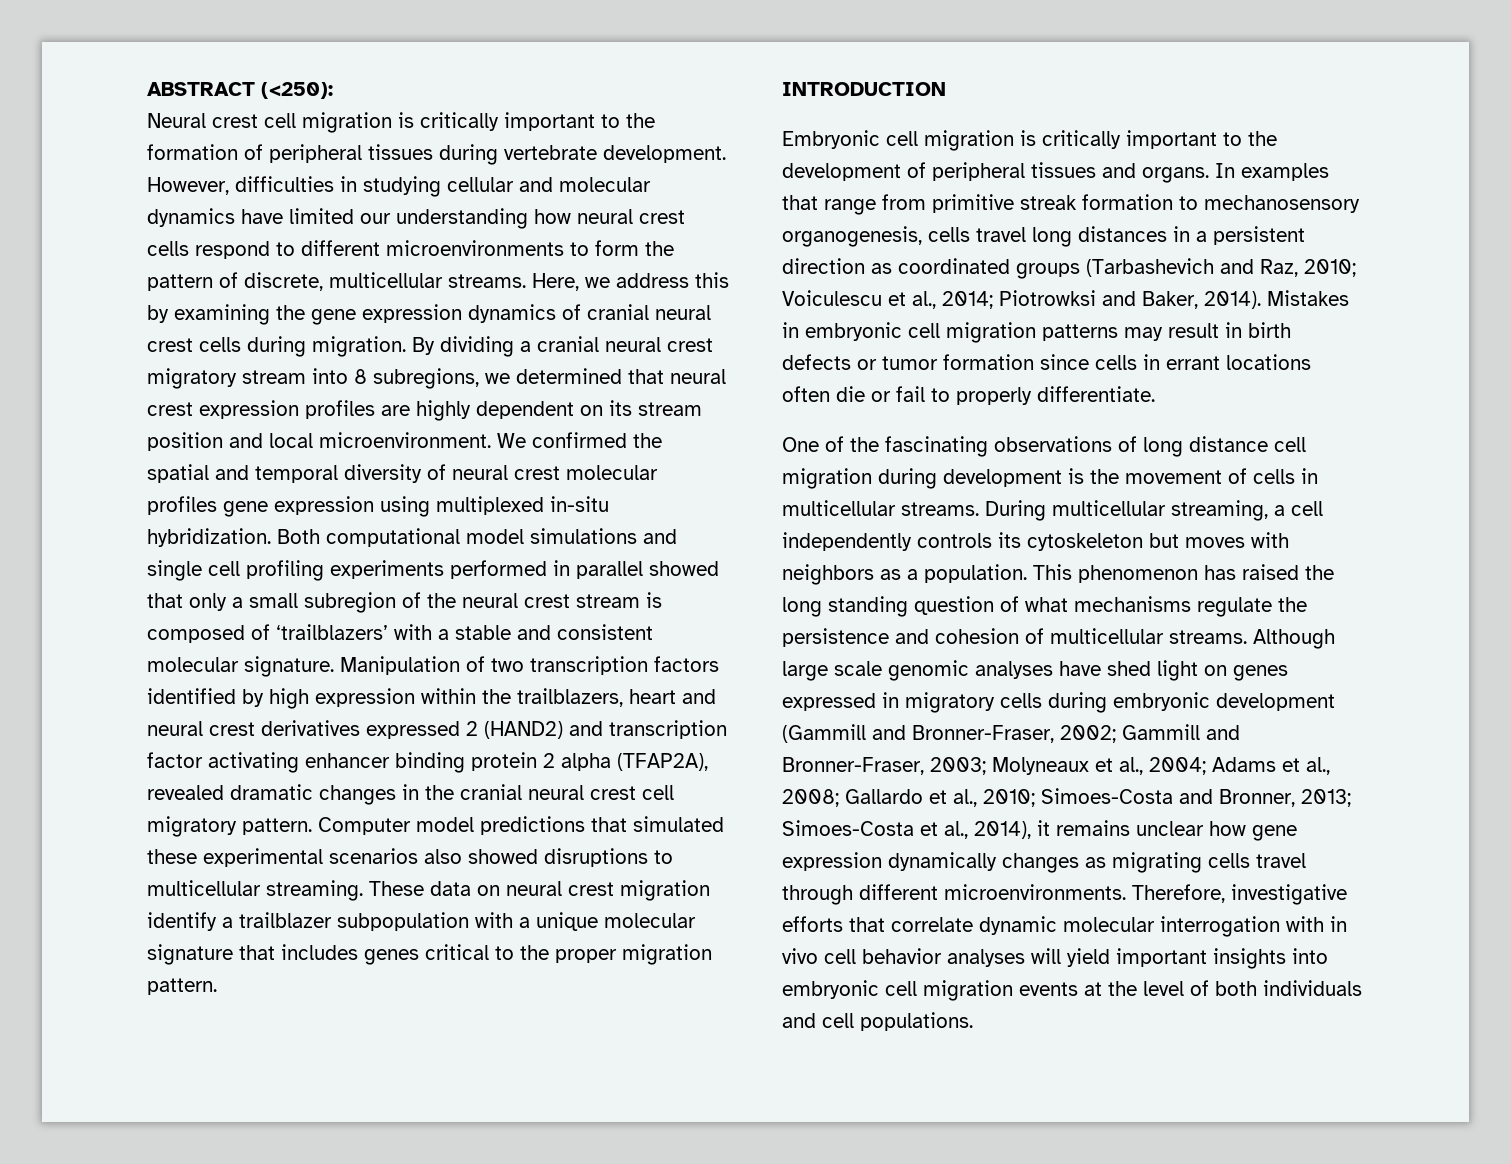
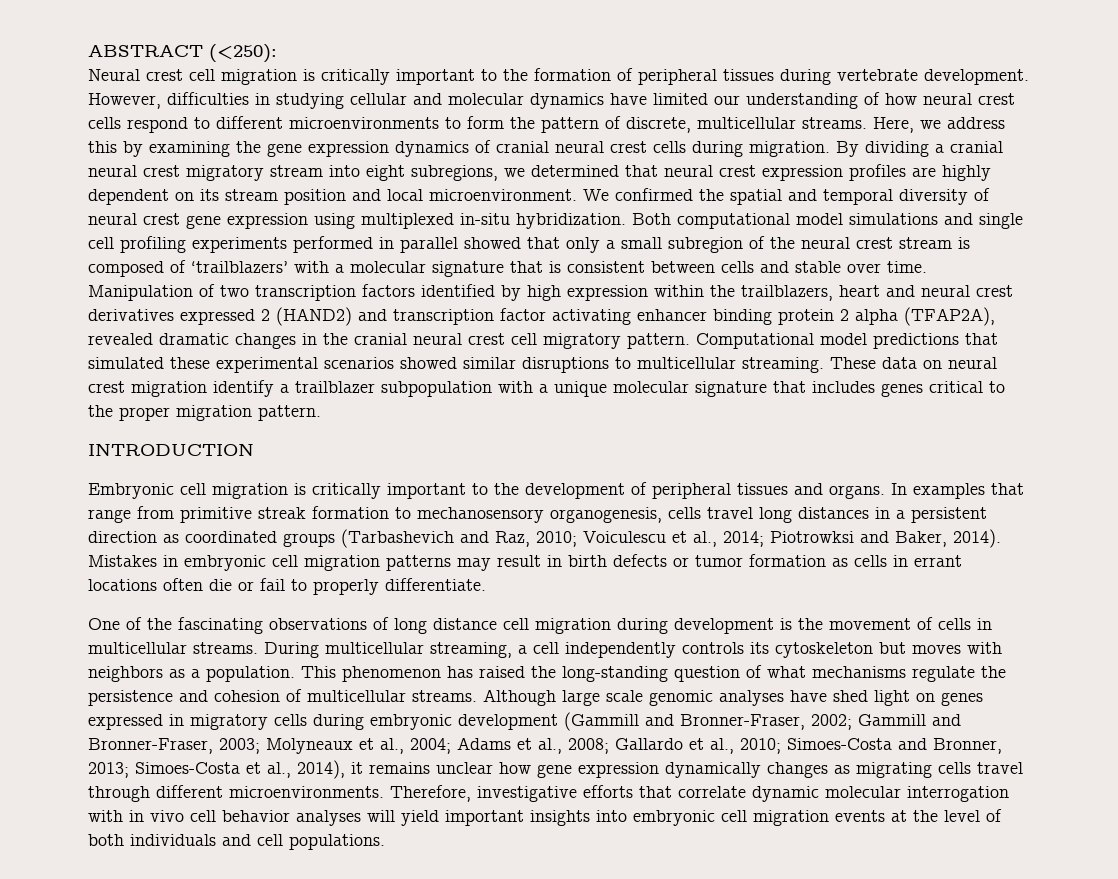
(528, 218) none -> [864,92,880,105] of
[354,369,367,384] 8 -> [366,165,405,181] eight
[566,465,658,480] [147,496,217,515] molecular profiles -> (180, 219) none
[455,624,653,640] [147,656,334,677] stable and consistent molecular signature. -> [350,261,927,277] molecular signature that is consistent between cells and stable over time.
[318,817,411,835] Computer -> [696,333,814,349] Computational
[424,849,538,864] also showed -> [400,357,516,369] showed similar
[1040,354,1089,370] since -> [832,558,848,567] as
[782,596,908,617] long standing -> [562,666,668,682] long-standing

